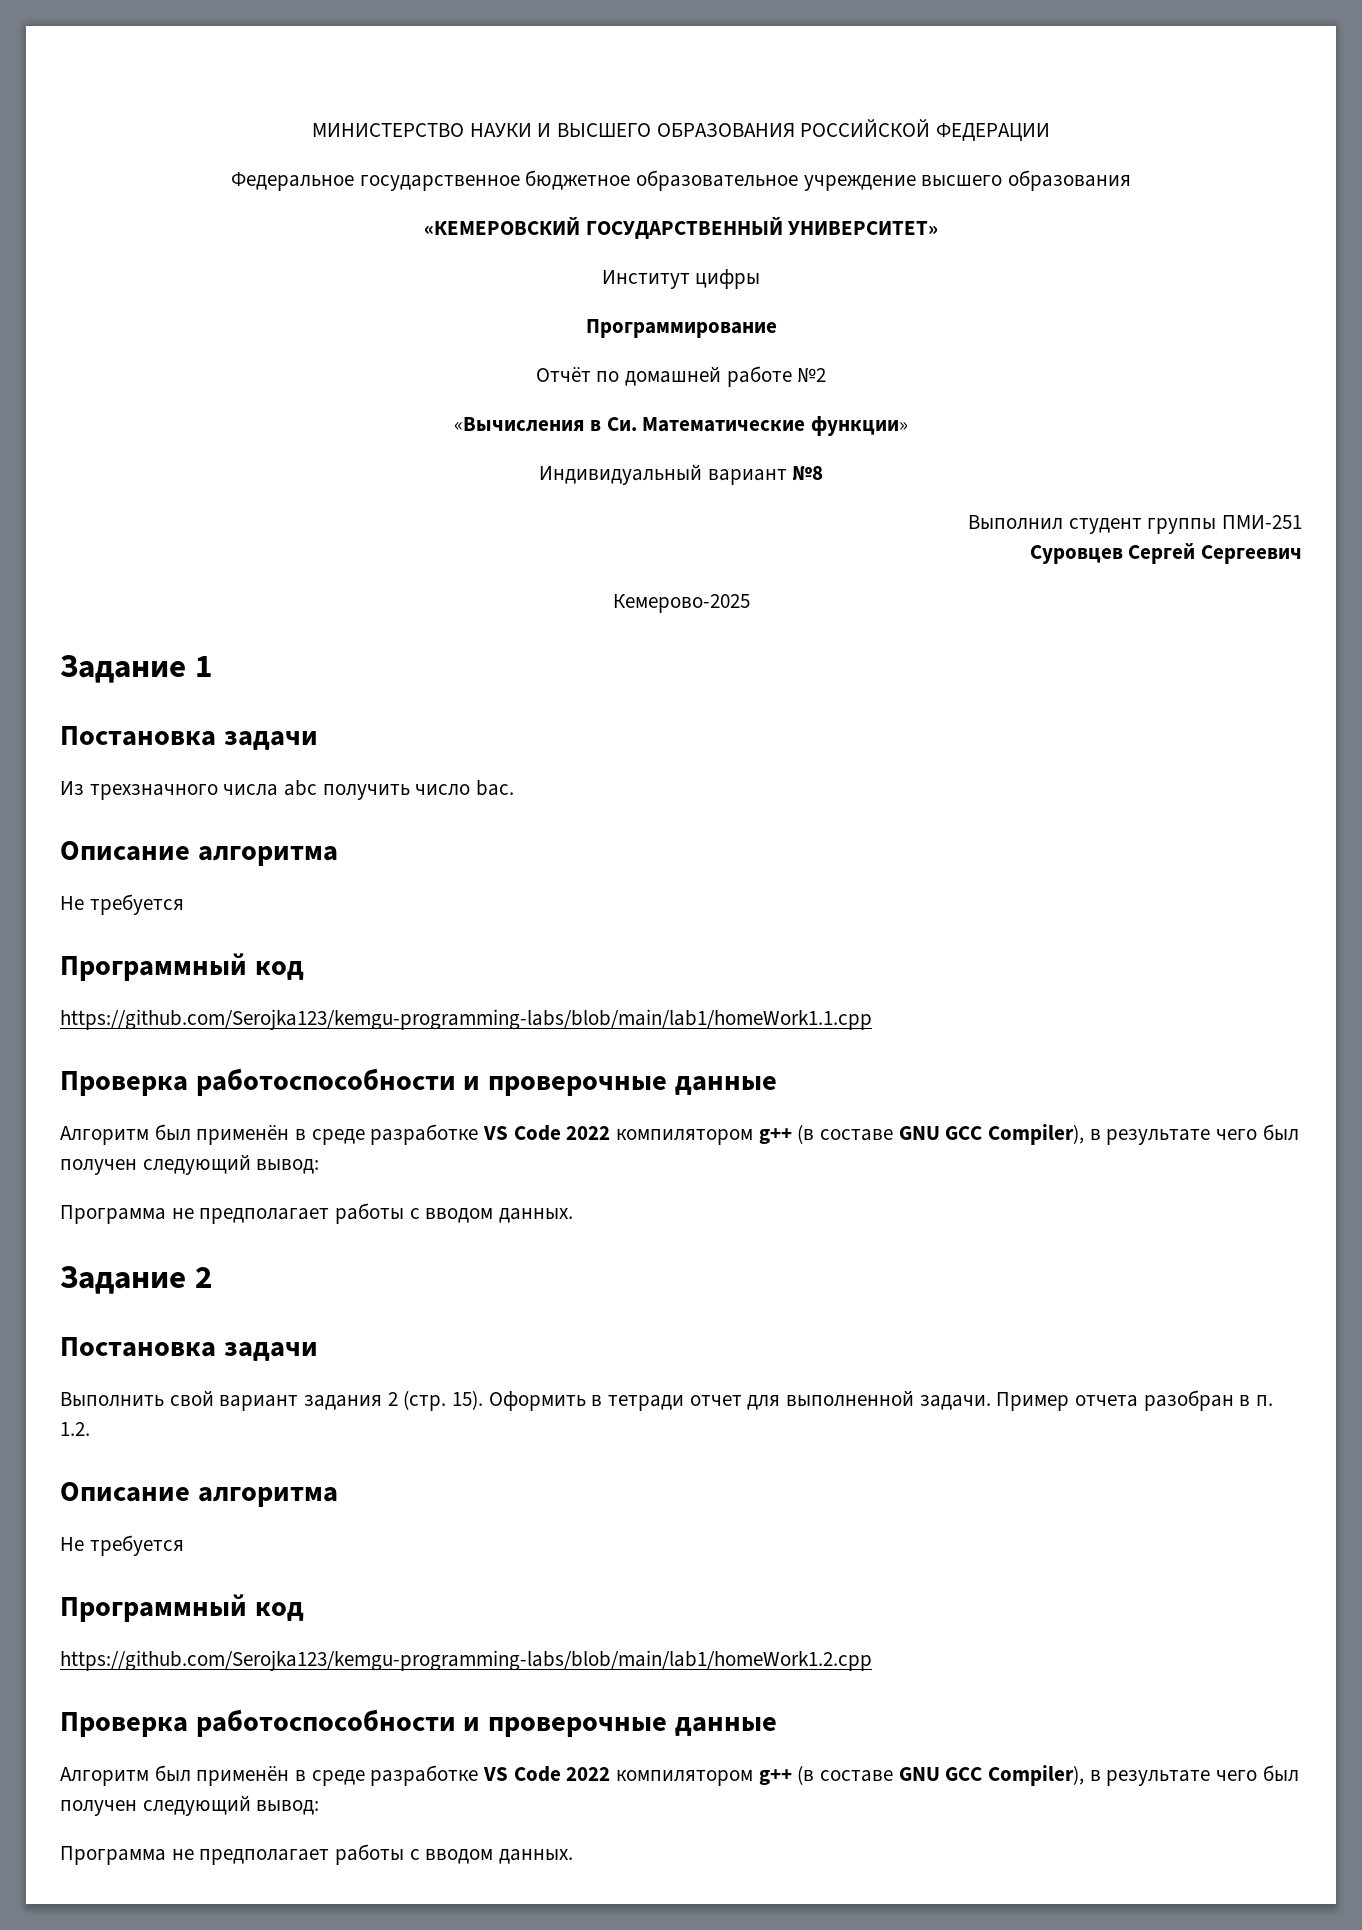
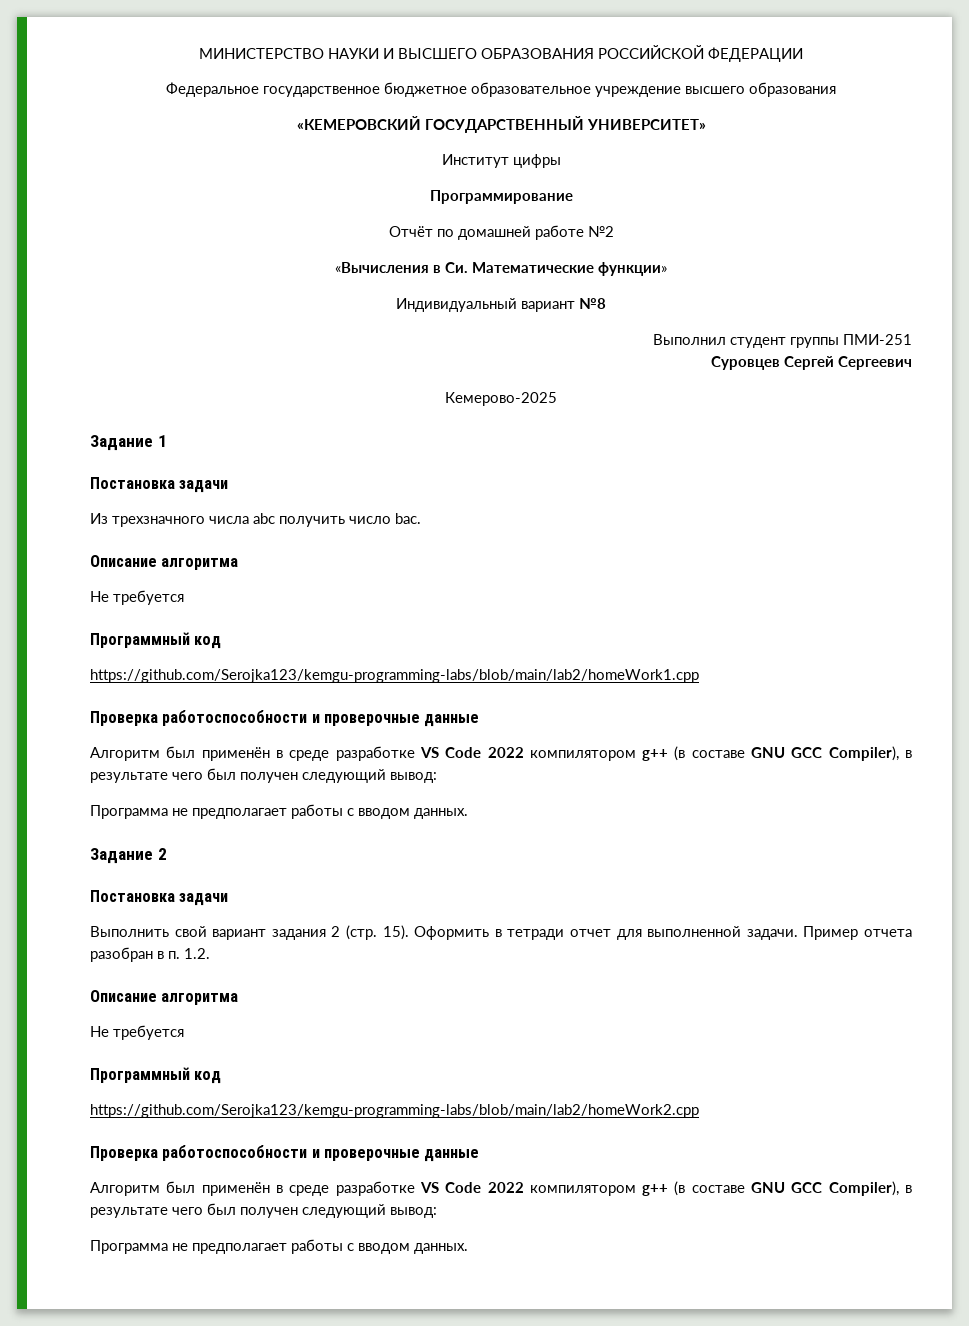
[60,1009,872,1030] https://github.com/Serojka123/kemgu-programming-labs/blob/main/lab1/homeWork1.1.cpp -> [90,669,699,683] https://github.com/Serojka123/kemgu-programming-labs/blob/main/lab2/homeWork1.cpp
[60,1650,872,1671] https://github.com/Serojka123/kemgu-programming-labs/blob/main/lab1/homeWork1.2.cpp -> [90,1104,699,1118] https://github.com/Serojka123/kemgu-programming-labs/blob/main/lab2/homeWork2.cpp

